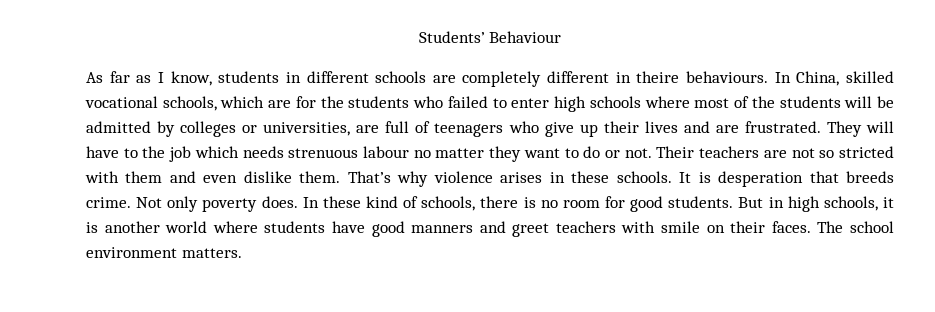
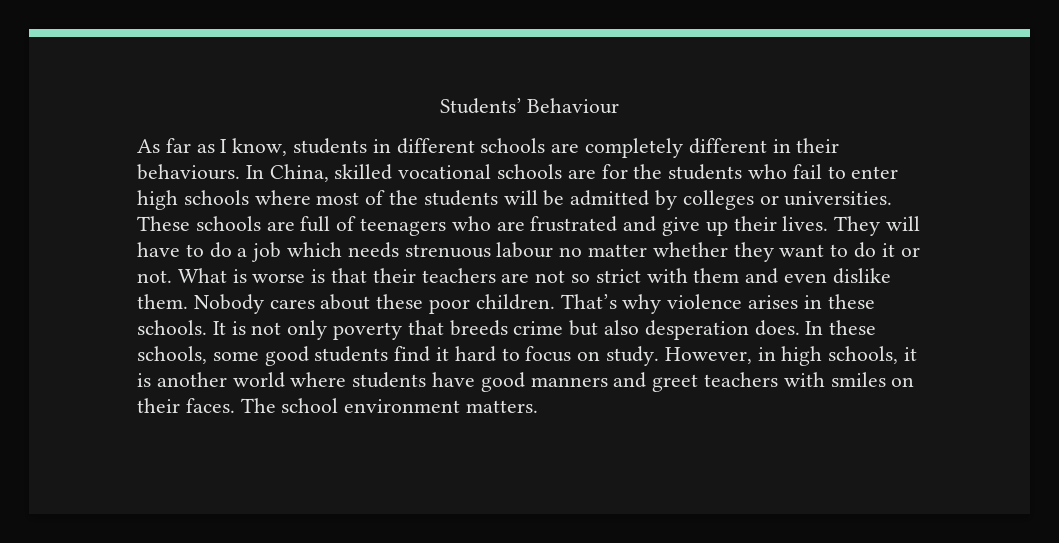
[636,71,680,83] theire -> [796,138,840,153] their
[162,96,265,111] schools, which -> [497,164,563,179] schools
[447,96,488,108] failed -> [792,164,822,179] fail
[263,122,351,136] universities, -> [784,191,893,206] [137,216,261,231] universities. These schools
[544,121,821,137] give up their lives and are frustrated. -> [496,216,829,236] are frustrated and give up their lives.
[142,146,166,158] the -> [209,242,248,258] do a
(485, 153) none -> [652,242,728,257] whether
(601, 152) none -> [881,243,895,257] it
[656,146,695,158] Their -> [177,268,416,283] What is worse is that their
[838,146,894,158] stricted -> [595,269,641,283] strict
(341, 177) none -> [193,294,555,314] Nobody cares about these poor children.
[718,171,894,187] [86,196,764,212] desperation that breeds crime. Not only poverty does. In these kind of schools, there is no room for good students. But -> [251,320,877,340] [137,346,752,366] not only poverty that breeds crime but also desperation does. In these schools, some good students find it hard to focus on study. However,
[661,221,701,233] smile -> [830,372,886,387] smiles

